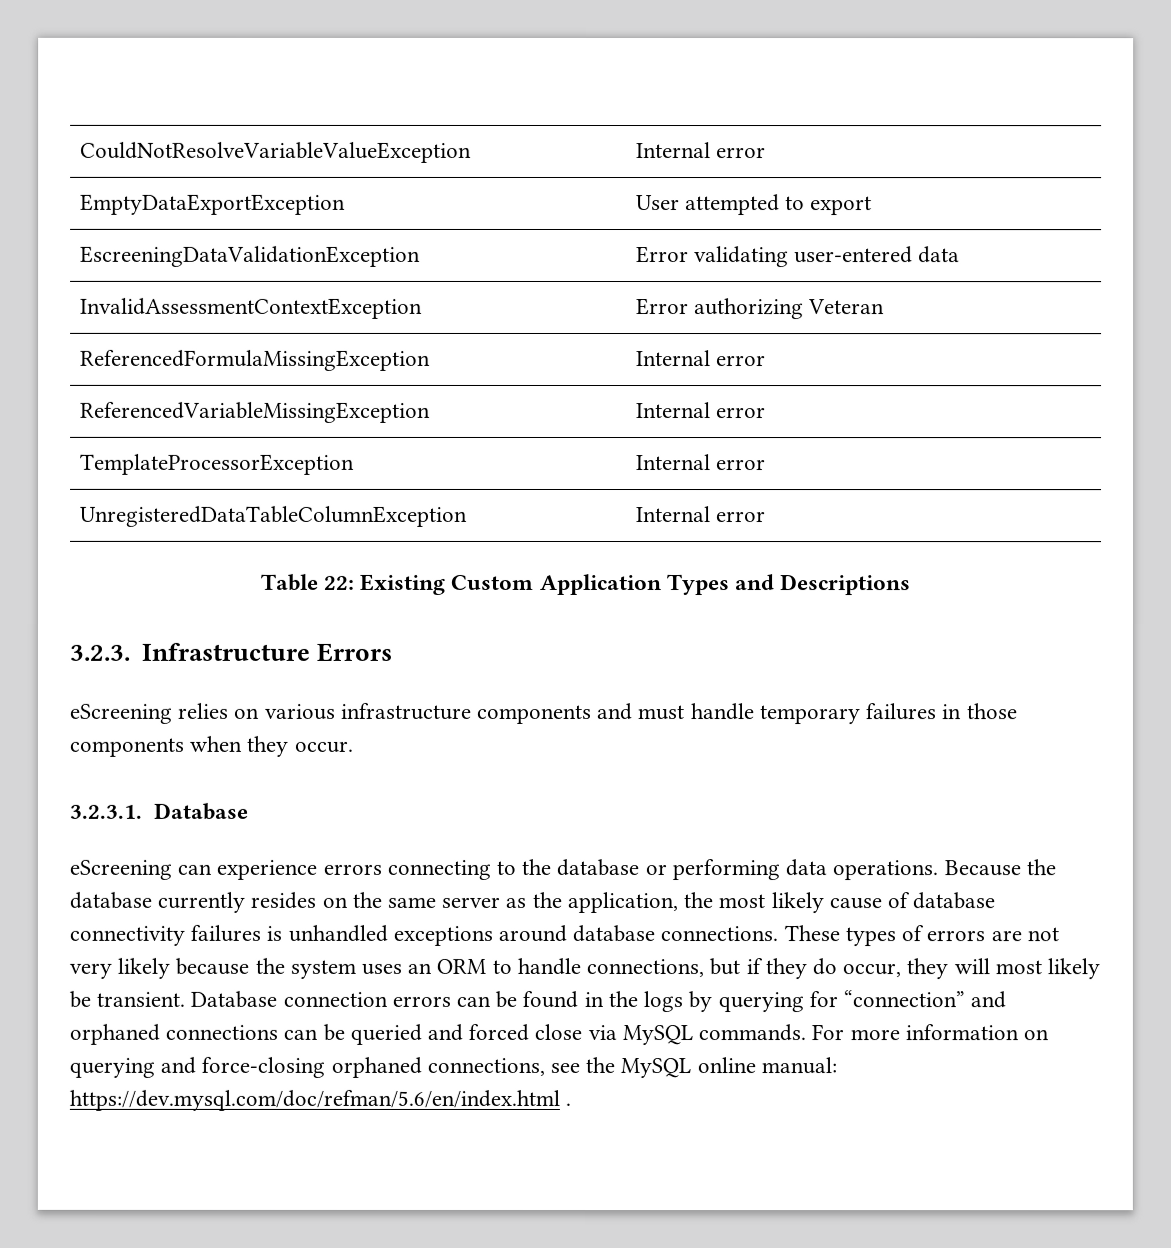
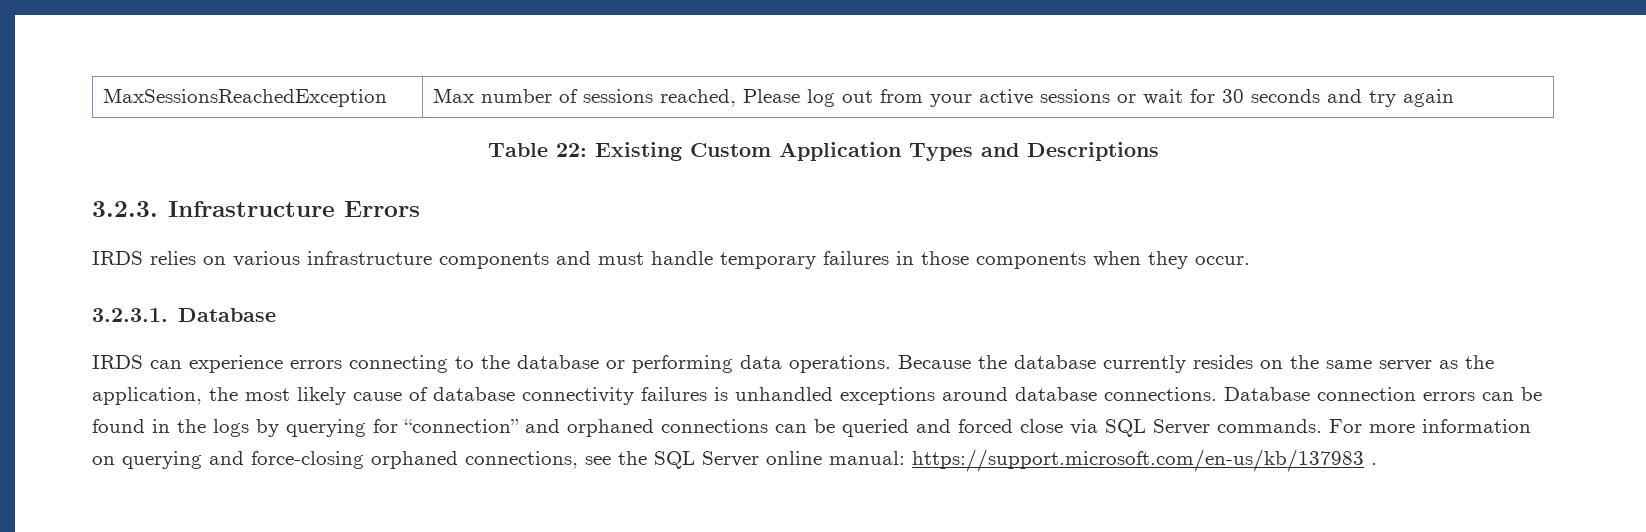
[79,141,472,163] [635,142,766,159] [79,193,346,215] [635,194,873,216] [79,245,421,267] [635,246,961,268] [79,297,423,319] [635,298,886,320] [79,349,431,371] [635,350,766,367] [79,401,431,423] [635,402,766,419] [79,453,355,475] [635,454,766,471] [79,505,468,527] [635,506,766,523] CouldNotResolveVariableValueException | Internal error // EmptyDataExportException | User attempted to export // EscreeningDataValidationException | Error validating user-entered data // InvalidAssessmentContextException | Error authorizing Veteran // ReferencedFormulaMissingException | Internal error // ReferencedVariableMissingException | Internal error // TemplateProcessorException | Internal error // UnregisteredDataTableColumnException | Internal error -> [102,88,387,107] [432,88,1454,107] MaxSessionsReachedException | Max number of sessions reached, Please log out from your active sessions or wait for 30 seconds and try again
[69,703,172,724] eScreening -> [92,251,143,265] IRDS
[69,859,172,880] eScreening -> [92,355,143,369] IRDS
[783,925,1059,947] [69,957,1100,980] [69,990,186,1008] These types of errors are not very likely because the system uses an ORM to handle connections, but if they do occur, they will most likely be transient. -> (1217, 394) none
[621,1025,693,1046] MySQL -> [1105,419,1210,437] SQL Server
[620,1058,692,1079] MySQL -> [654,451,759,469] SQL Server
[69,1089,560,1111] https://dev.mysql.com/doc/refman/5.6/en/index.html -> [912,449,1364,472] https://support.microsoft.com/en-us/kb/137983

